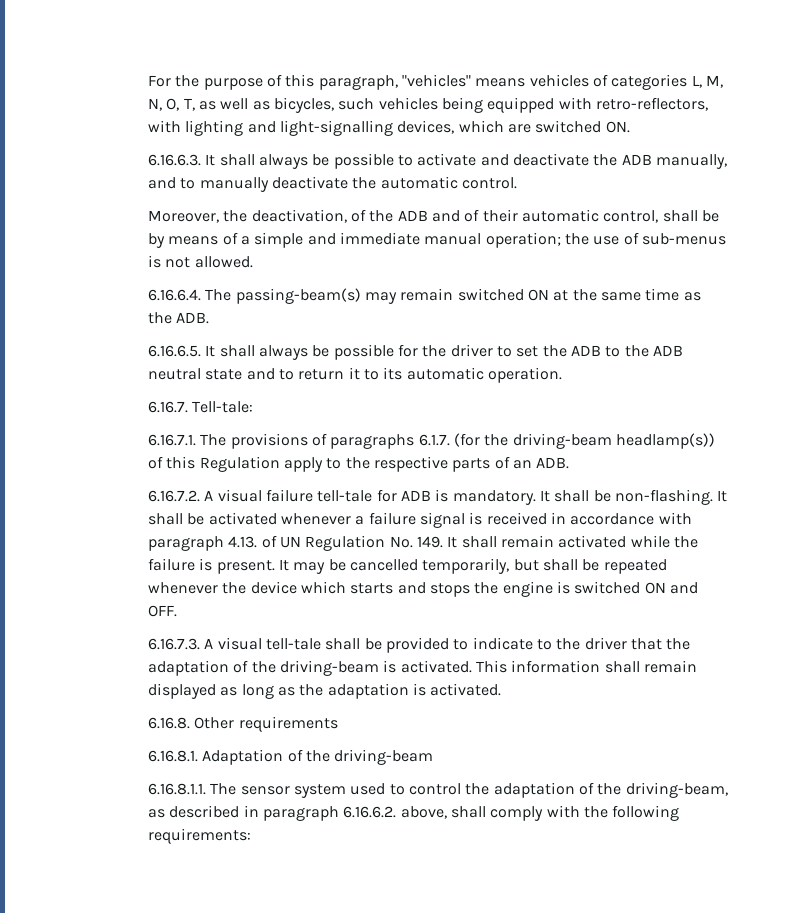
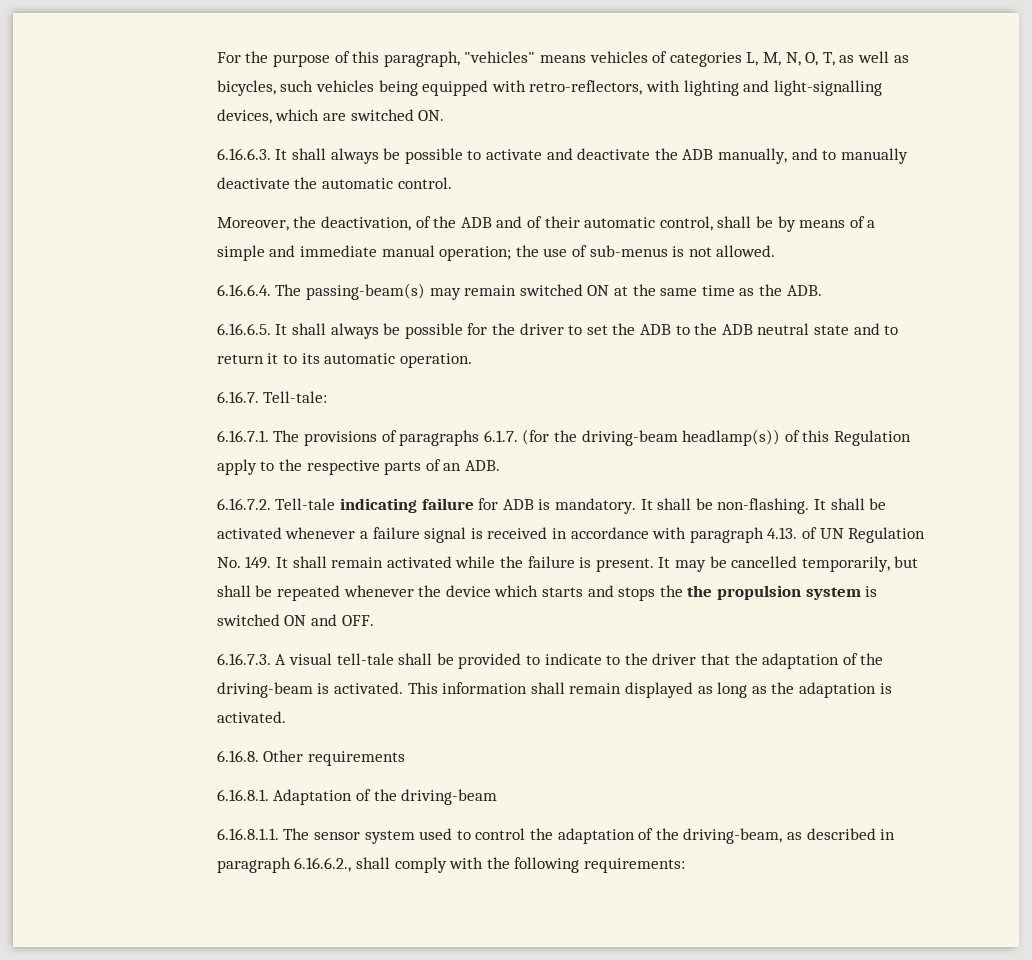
[204,489,373,502] A visual failure tell-tale -> [275,498,474,513] Tell-tale indicating failure
[502,581,553,597] engine -> [687,585,861,600] the propulsion system
[343,806,447,819] 6.16.6.2. above, -> [294,857,352,872] 6.16.6.2.,

